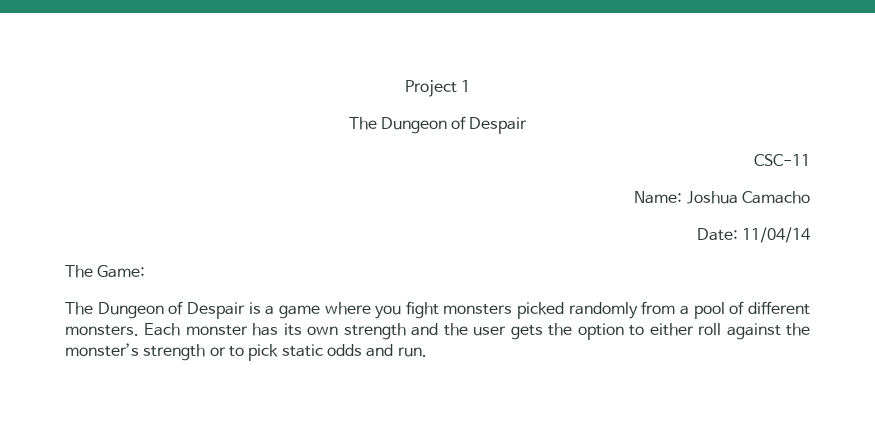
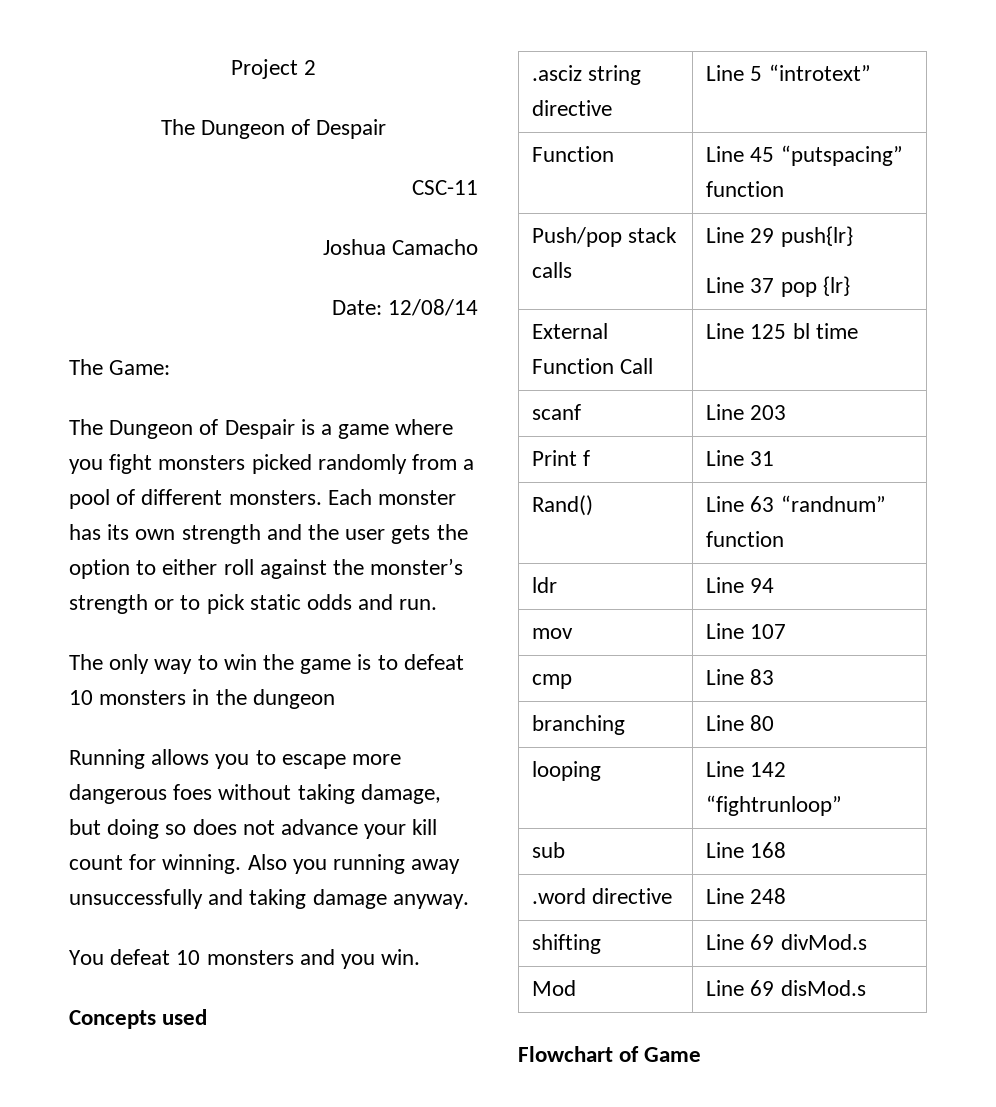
[461,80,471,92] 1 -> [304,60,317,75] 2
[634,191,683,204] Name: -> (478, 187) none
[742,227,812,243] 11/04/14 -> [387,299,478,316] 12/08/14
(427, 352) none -> [69,654,464,674] [69,689,335,709] [69,749,402,769] [69,784,441,804] [69,819,438,839] [69,854,461,874] [69,889,469,909] [69,949,421,969] [69,1009,208,1029] [532,65,642,85] [532,100,613,116] [706,64,871,81] [532,146,615,162] [706,145,903,166] [706,181,785,197] [532,227,678,247] [532,262,573,278] [706,226,853,247] [706,276,850,297] [532,323,609,339] [532,358,654,374] [706,323,858,339] [532,404,582,420] [706,404,787,420] [532,450,591,466] [706,450,775,466] [532,495,594,516] [706,495,886,512] [706,531,785,547] [532,577,558,593] [706,577,775,593] [532,628,574,639] [706,623,787,639] [532,674,573,689] [706,669,775,685] [532,715,626,735] [706,715,775,731] [532,761,602,781] [706,761,787,777] [706,795,843,816] [532,842,566,858] [706,842,787,858] [532,888,673,904] [706,888,787,904] [532,934,602,954] [706,934,867,950] [532,980,577,996] [706,980,866,996] [518,1046,702,1062] // The only way to win the game is to defeat 10 monsters in the dungeon // Running allows you to escape more dangerous foes without taking damage, but doing so does not advance your kill count for winning. Also you running away unsuccessfully and taking damage anyway. // You defeat 10 monsters and you win. // Concepts used // .asciz string directive | Line 5 “introtext” // Function | Line 45 “putspacing” function // Push/pop stack calls | Line 29 push{lr} // Line 37 pop {lr} // External Function Call | Line 125 bl time // scanf | Line 203 // Print f | Line 31 // Rand() | Line 63 “randnum” function // ldr | Line 94 // mov | Line 107 // cmp | Line 83 // branching | Line 80 // looping | Line 142 “fightrunloop” // sub | Line 168 // .word directive | Line 248 // shifting | Line 69 divMod.s // Mod | Line 69 disMod.s // Flowchart of Game

